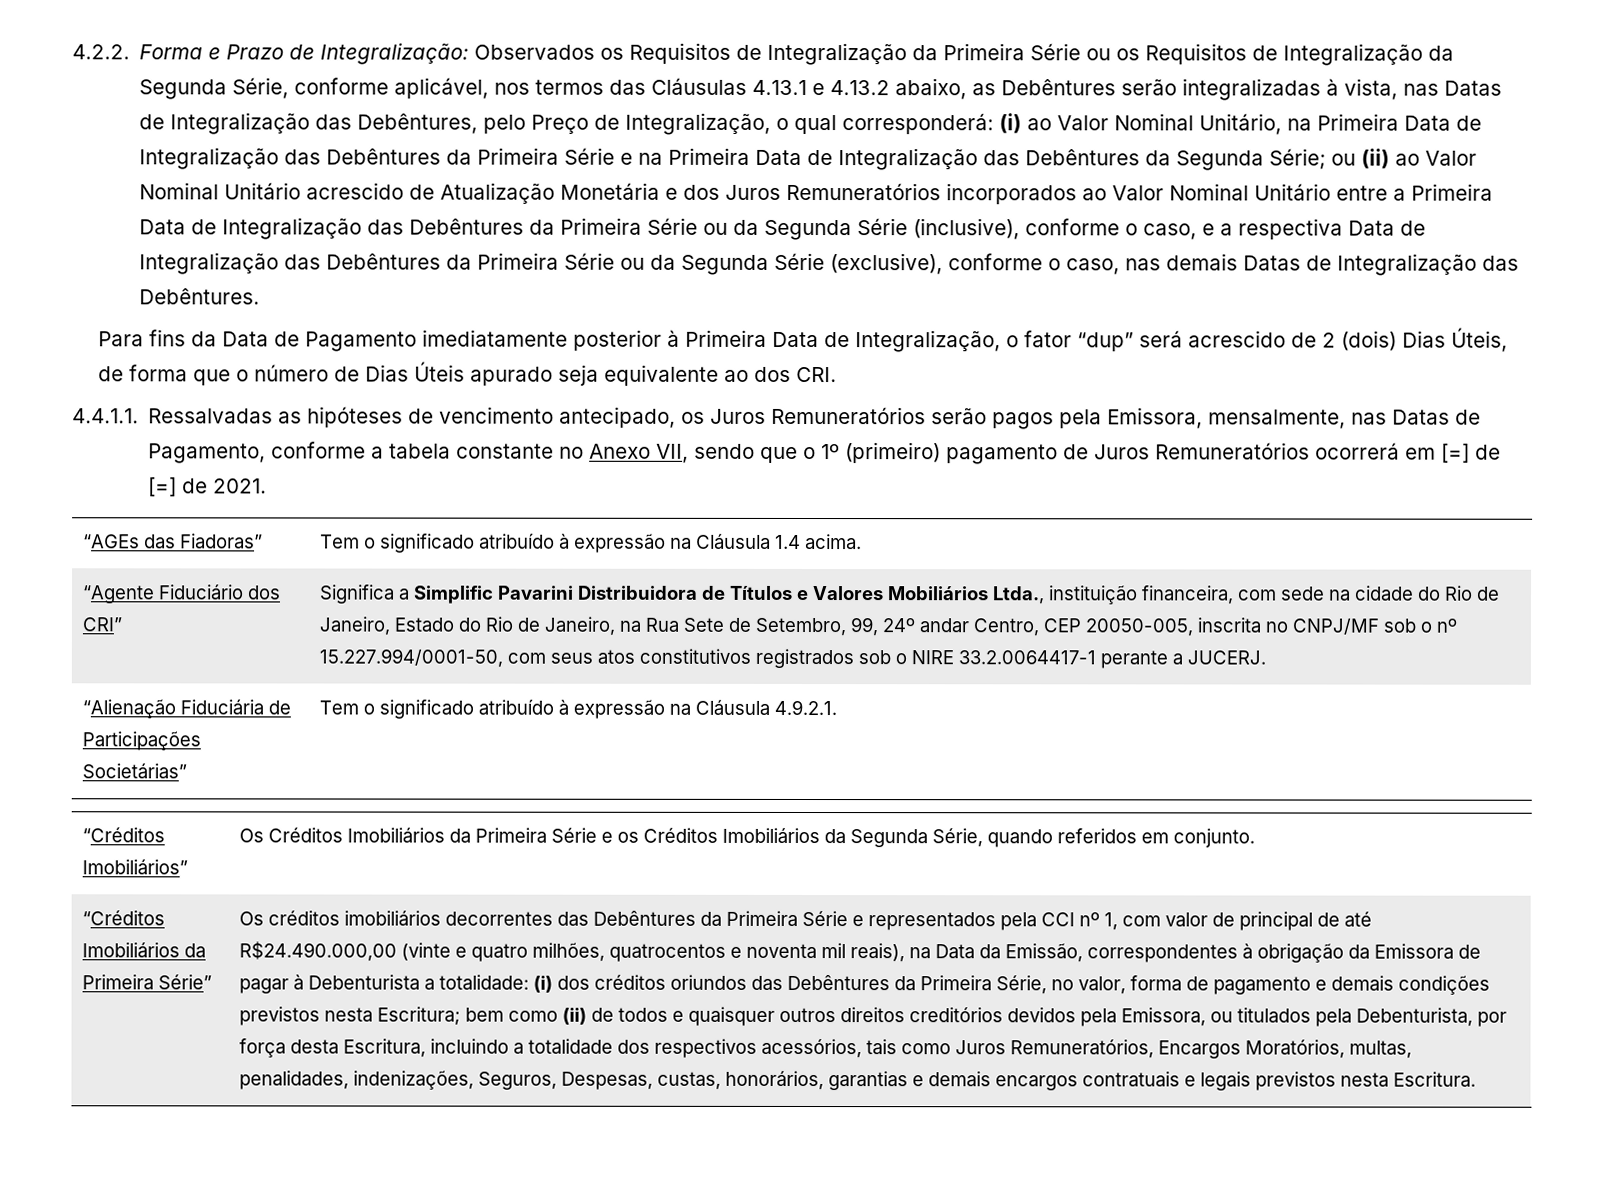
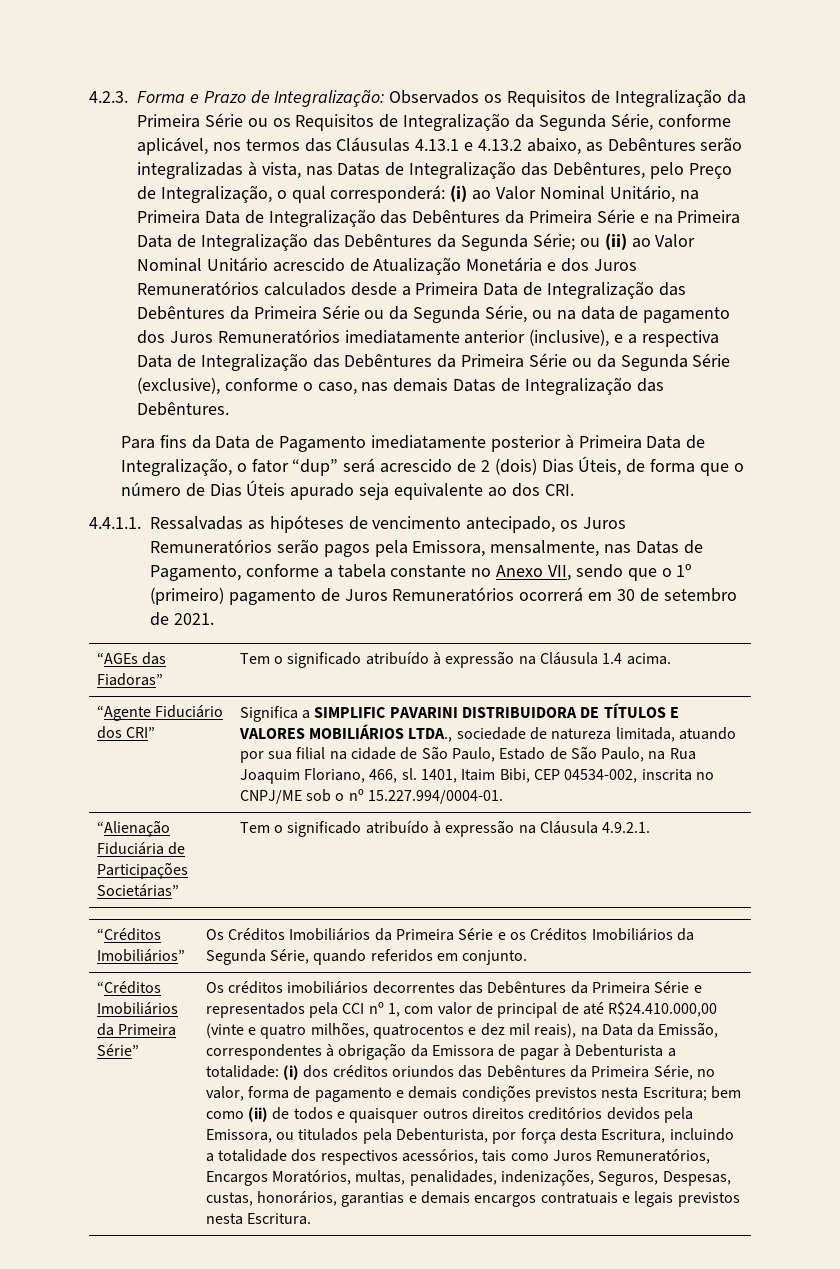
[72,44,130,60] 4.2.2. -> [89,91,128,103] 4.2.3.
[946,183,1389,205] incorporados ao Valor Nominal Unitário entre -> [263,282,397,296] calculados desde
[857,218,1198,240] Série (inclusive), conforme o caso, -> [485,305,731,323] [137,329,610,347] Série, ou na data de pagamento dos Juros Remuneratórios imediatamente anterior (inclusive),
[1441,443,1502,463] [148,477,178,497] [=] de [=] -> [617,588,737,602] 30 de setembro
[413,585,1501,605] [319,616,1194,637] Simplific Pavarini Distribuidora de Títulos e Valores Mobiliários Ltda., instituição financeira, com sede na cidade do Rio de Janeiro, Estado do Rio de Janeiro, na Rua Sete de Setembro, 99, 24º andar Centro, CEP 20050-005, -> [314,703,679,718] [238,724,736,742] [239,746,696,763] [239,768,638,784] SIMPLIFIC PAVARINI DISTRIBUIDORA DE TÍTULOS E VALORES MOBILIÁRIOS LTDA., sociedade de natureza limitada, atuando por sua filial na cidade de São Paulo, Estado de São Paulo, na Rua Joaquim Floriano, 466, sl. 1401, Itaim Bibi, CEP 04534-002,
[1292,617,1380,635] CNPJ/MF -> [239,790,302,804] CNPJ/ME
[319,648,1267,669] 15.227.994/0001-50, com seus atos constitutivos registrados sob o NIRE 33.2.0064417-1 perante a JUCERJ. -> [367,790,503,804] 15.227.994/0004-01.
[239,941,398,962] R$24.490.000,00 -> [608,1001,718,1017] R$24.410.000,00
[746,943,818,959] noventa -> [480,1023,505,1036] dez

